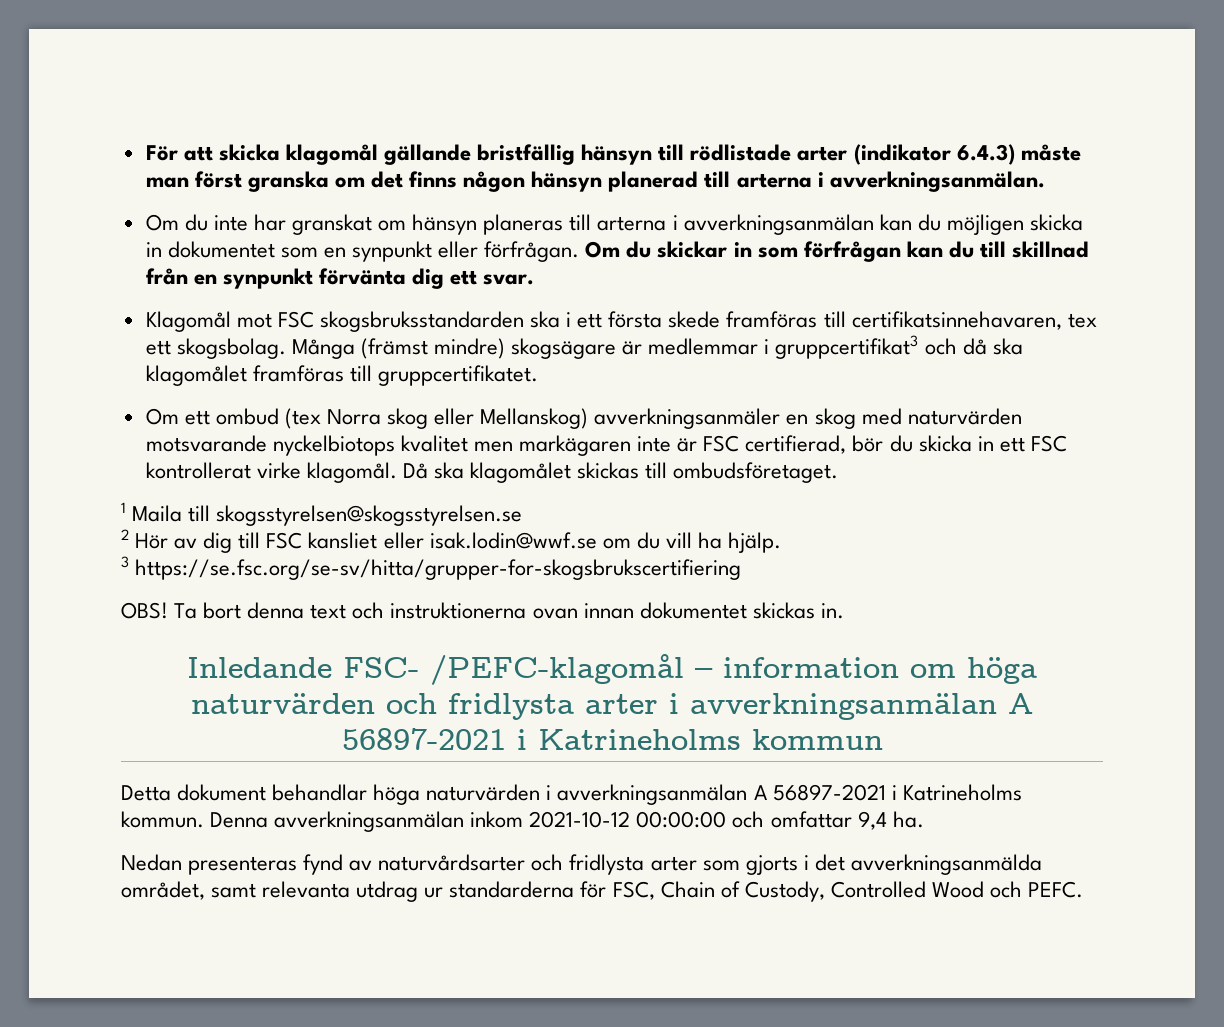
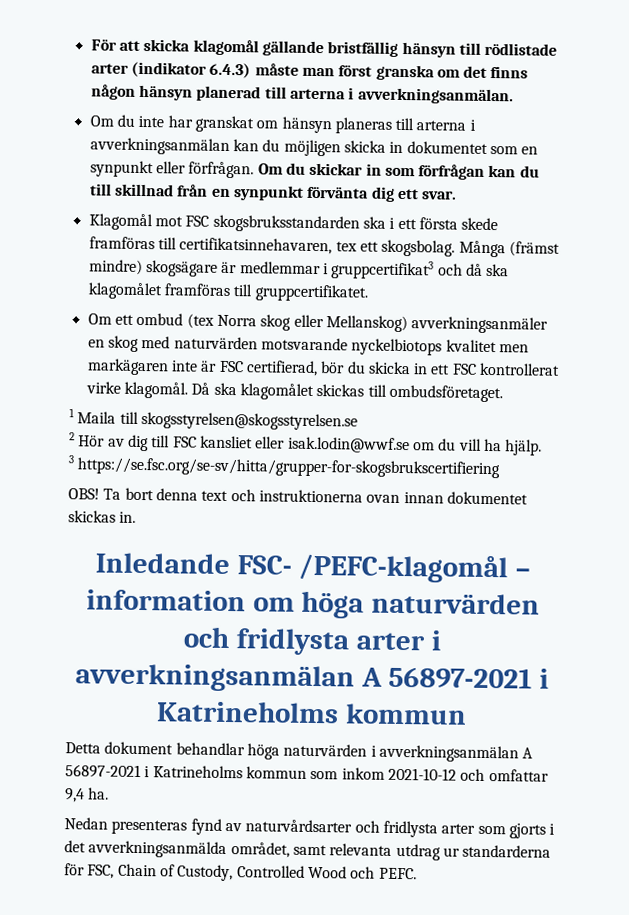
[121,811,465,832] kommun. Denna avverkningsanmälan -> [245,766,339,780] kommun som
[636,811,727,828] 00:00:00 -> (457, 774) none

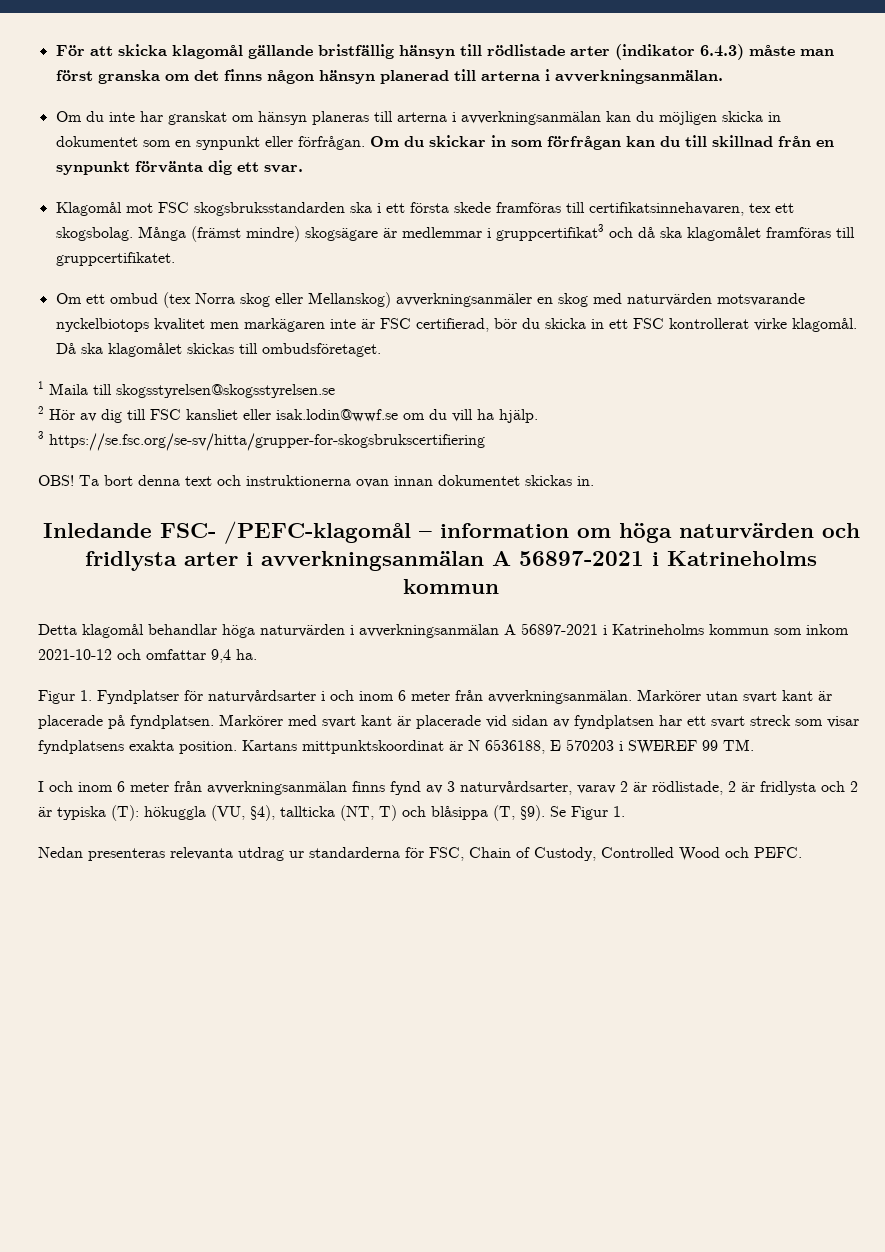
[104,741,174,755] dokument -> [82,624,144,638] klagomål
[64,817,556,839] [64,840,327,859] Nedan presenteras fynd av naturvårdsarter och fridlysta arter som gjorts i det avverkningsanmälda området, samt -> [38,689,832,704] [38,714,859,729] [38,739,754,754] [38,781,858,795] [38,805,625,821] [38,847,165,861] Figur 1. Fyndplatser för naturvårdsarter i och inom 6 meter från avverkningsanmälan. Markörer utan svart kant är placerade på fyndplatsen. Markörer med svart kant är placerade vid sidan av fyndplatsen har ett svart streck som visar fyndplatsens exakta position. Kartans mittpunktskoordinat är N 6536188, E 570203 i SWEREF 99 TM. // I och inom 6 meter från avverkningsanmälan finns fynd av 3 naturvårdsarter, varav 2 är rödlistade, 2 är fridlysta och 2 är typiska (T): hökuggla (VU, §4), tallticka (NT, T) och blåsippa (T, §9). Se Figur 1. // Nedan presenteras

